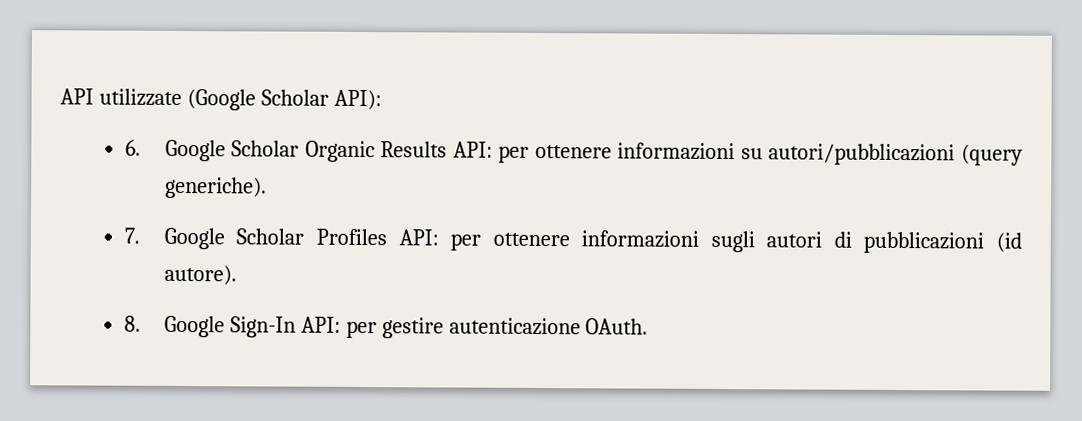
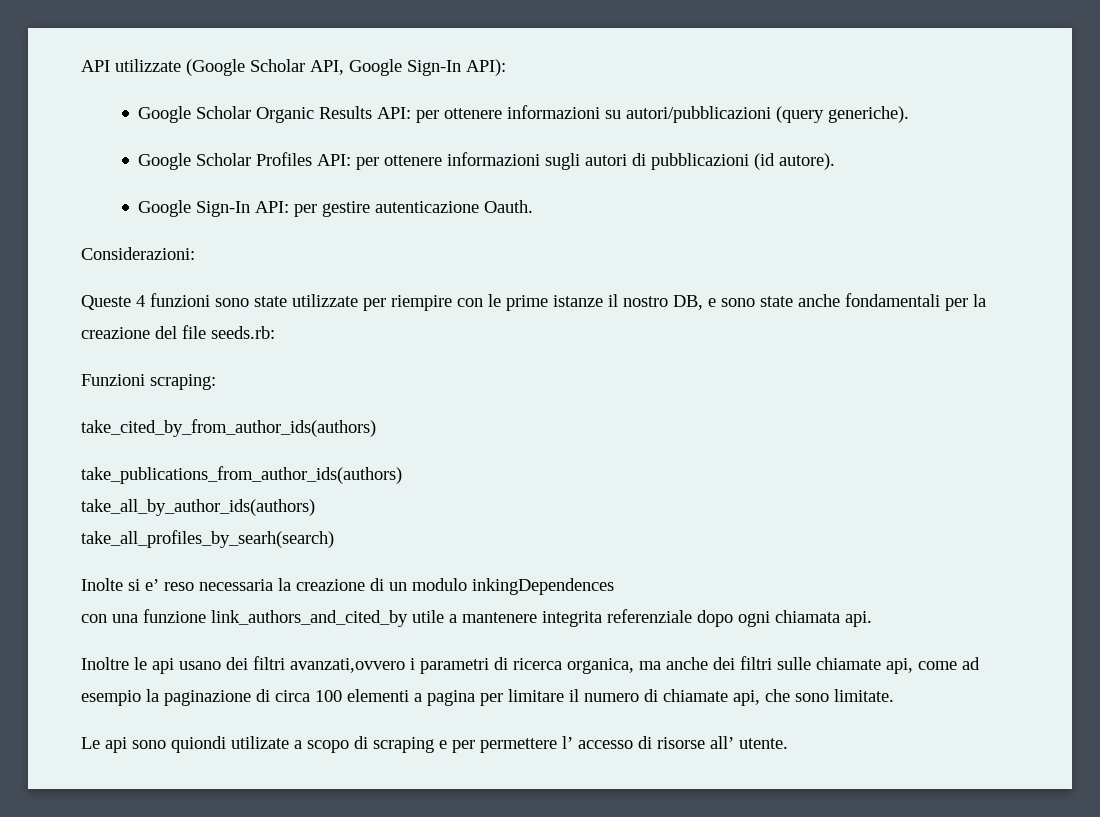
(329, 97) none -> [310,59,461,76] API, Google Sign-In
[124,139,141,156] 6. -> (506, 67) none
[123,227,140,244] 7. -> (910, 114) none
[123,315,141,332] 8. -> (836, 161) none
[585,318,649,335] OAuth. -> [484,200,534,213] [81,247,195,260] [81,293,986,311] [81,325,275,339] [81,374,216,390] [81,419,376,437] [81,466,402,484] [81,499,315,516] [81,530,334,548] [81,578,614,595] [81,609,872,627] [81,656,980,674] [81,689,894,706] [81,736,788,753] Oauth. // Considerazioni: // Queste 4 funzioni sono state utilizzate per riempire con le prime istanze il nostro DB, e sono state anche fondamentali per la creazione del file seeds.rb: // Funzioni scraping: // take_cited_by_from_author_ids(authors) // take_publications_from_author_ids(authors) // take_all_by_author_ids(authors) // take_all_profiles_by_searh(search) // Inolte si e’ reso necessaria la creazione di un modulo inkingDependences // con una funzione link_authors_and_cited_by utile a mantenere integrita referenziale dopo ogni chiamata api. // Inoltre le api usano dei filtri avanzati,ovvero i parametri di ricerca organica, ma anche dei filtri sulle chiamate api, come ad esempio la paginazione di circa 100 elementi a pagina per limitare il numero di chiamate api, che sono limitate. // Le api sono quiondi utilizate a scopo di scraping e per permettere l’ accesso di risorse all’ utente.

